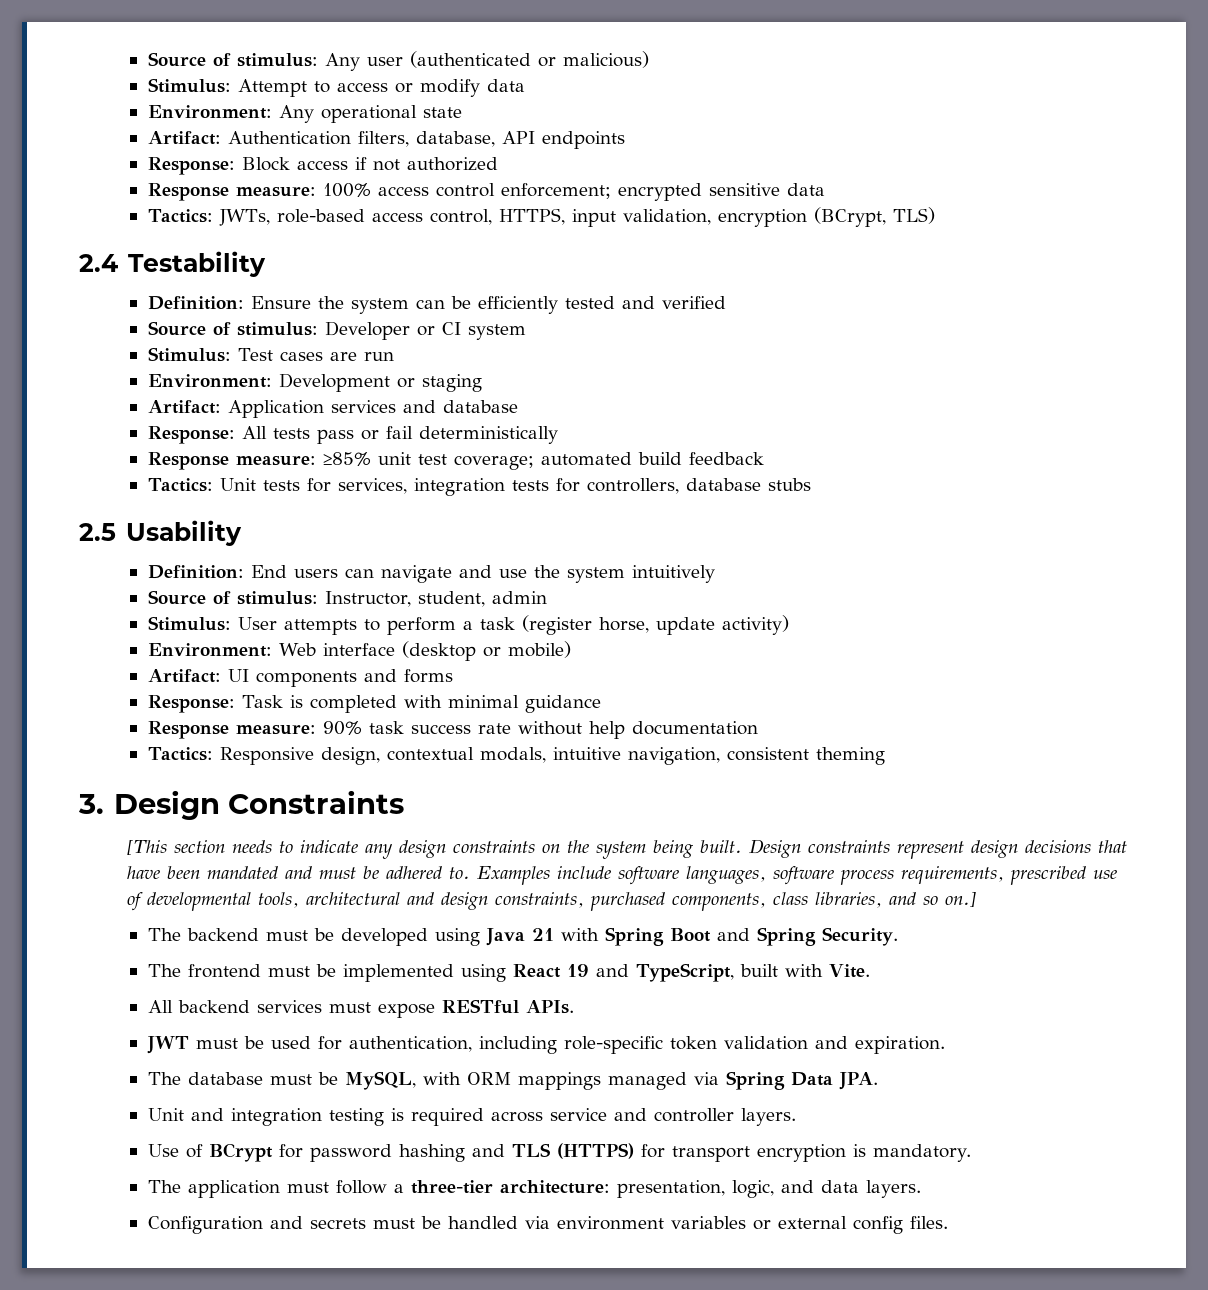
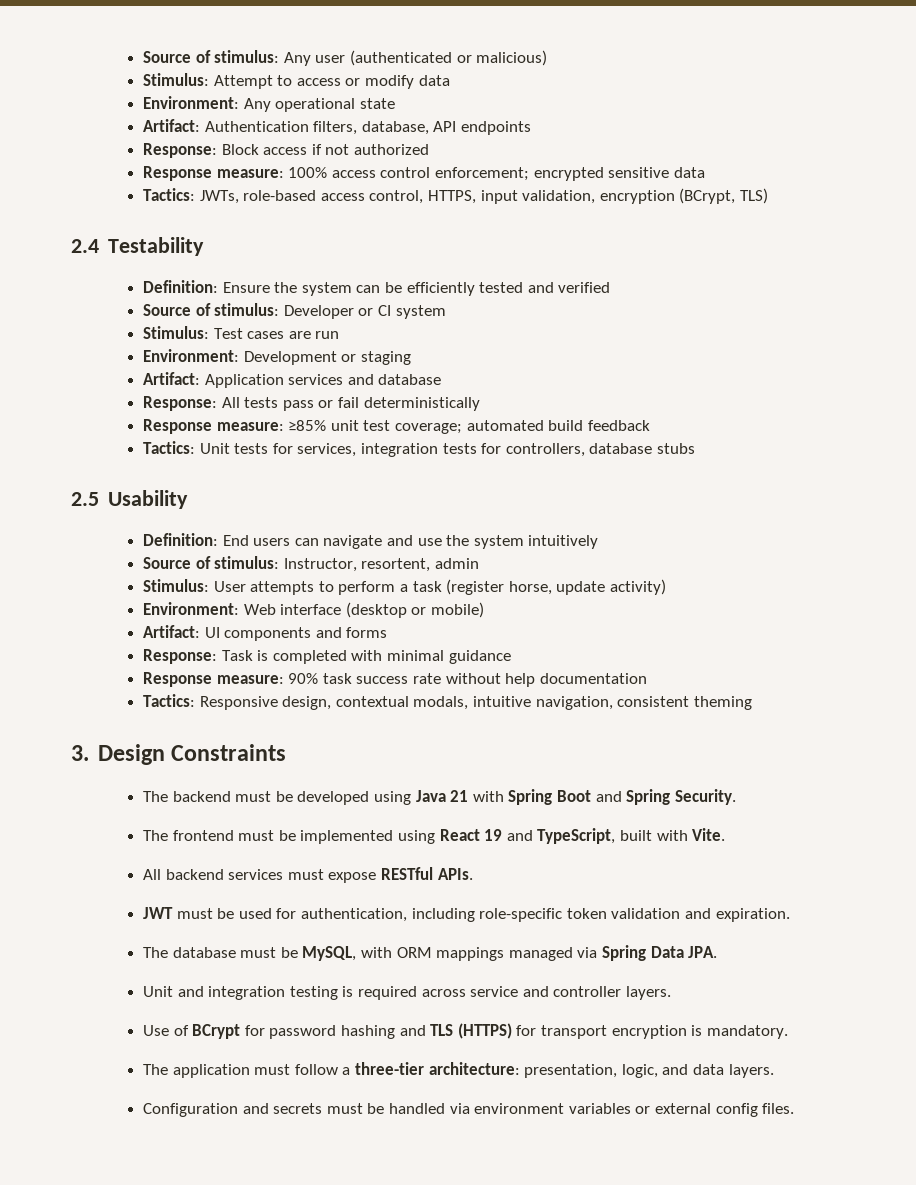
[418,591,486,607] student, -> [361,558,431,572] resortent,
[126,839,1127,859] [126,866,1117,885] [126,891,976,911] // [This section needs to indicate any design constraints on the system being built. Design constraints represent design decisions that have been mandated and must be adhered to. Examples include software languages, software process requirements, prescribed use of developmental tools, architectural and design constraints, purchased components, class libraries, and so on.] -> (287, 752) none

